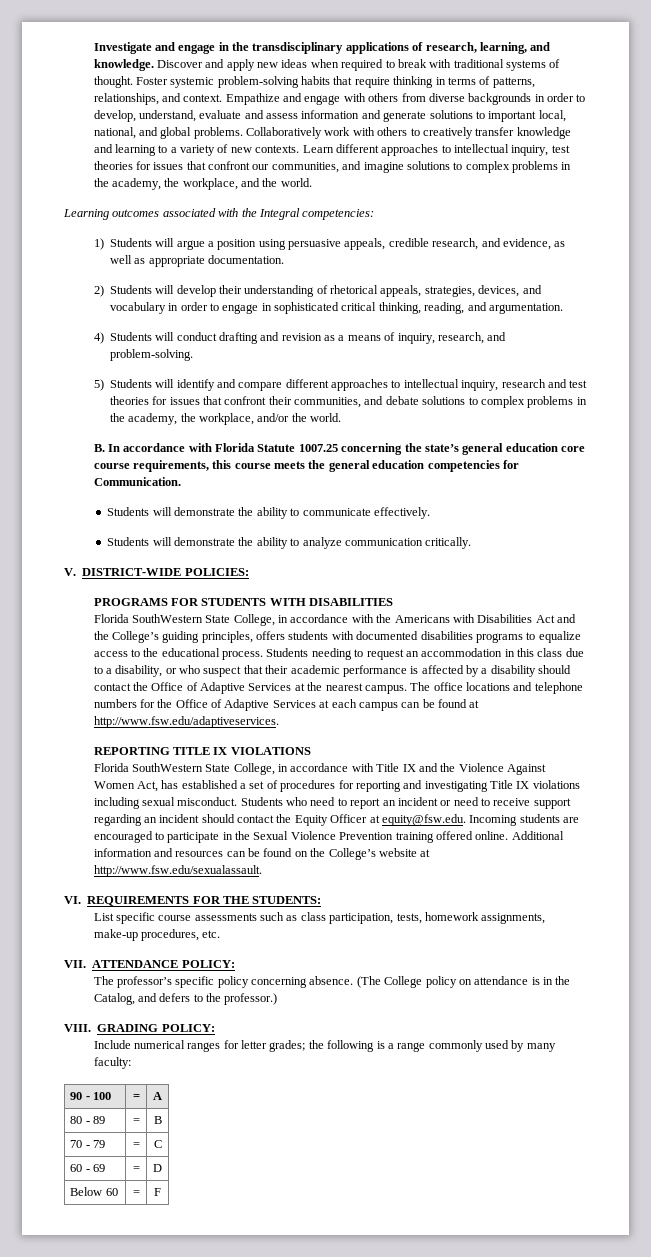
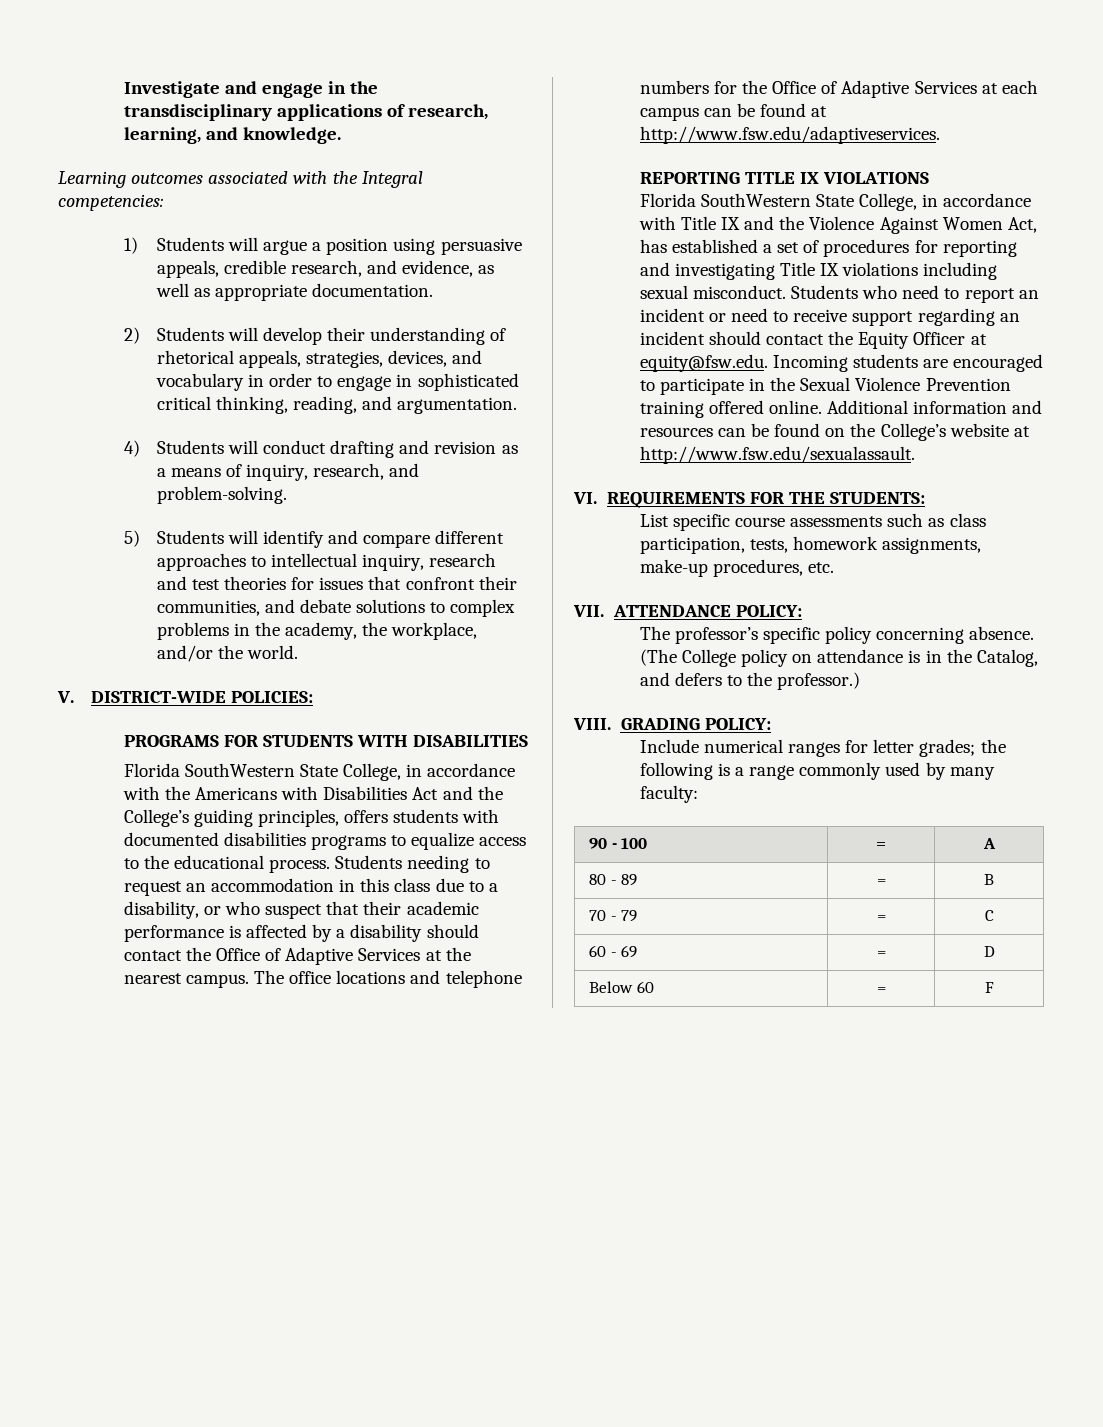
[156,59,561,71] [93,76,535,88] [93,93,586,105] [93,110,566,122] [93,127,571,139] [93,144,570,156] [93,161,572,173] [93,178,312,190] Discover and apply new ideas when required to break with traditional systems of thought. Foster systemic problem-solving habits that require thinking in terms of patterns, relationships, and context. Empathize and engage with others from diverse backgrounds in order to develop, understand, evaluate and assess information and generate solutions to important local, national, and global problems. Collaboratively work with others to creatively transfer knowledge and learning to a variety of new contexts. Learn different approaches to intellectual inquiry, test theories for issues that confront our communities, and imagine solutions to complex problems in the academy, the workplace, and the world. -> (342, 135) none
[93,443,586,455] [93,460,519,472] [93,477,181,486] [107,507,430,519] [107,537,472,549] // B. In accordance with Florida Statute 1007.25 concerning the state’s general education core course requirements, this course meets the general education competencies for Communication. // Students will demonstrate the ability to communicate effectively. // Students will demonstrate the ability to analyze communication critically. -> (298, 652) none

